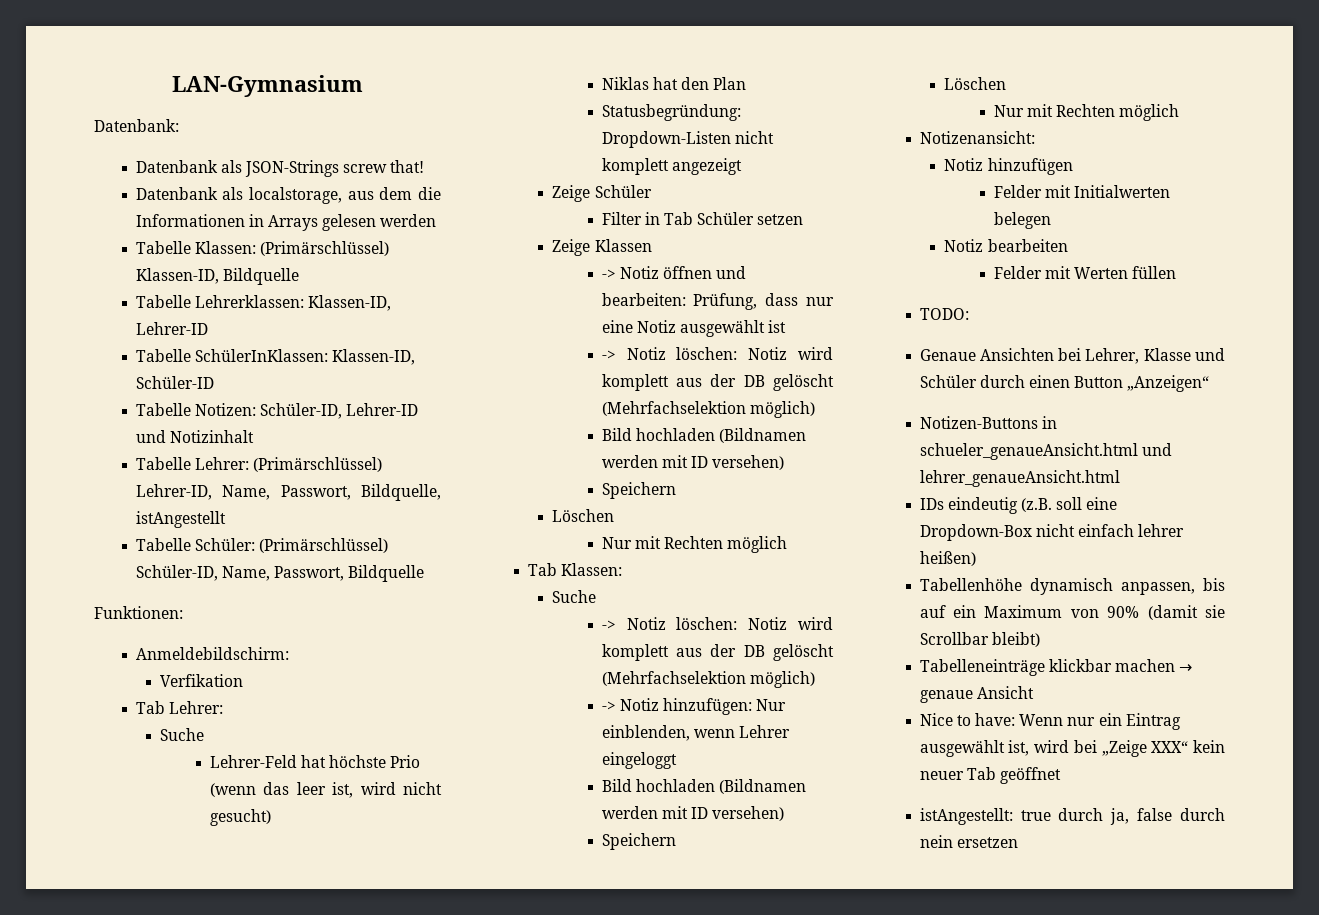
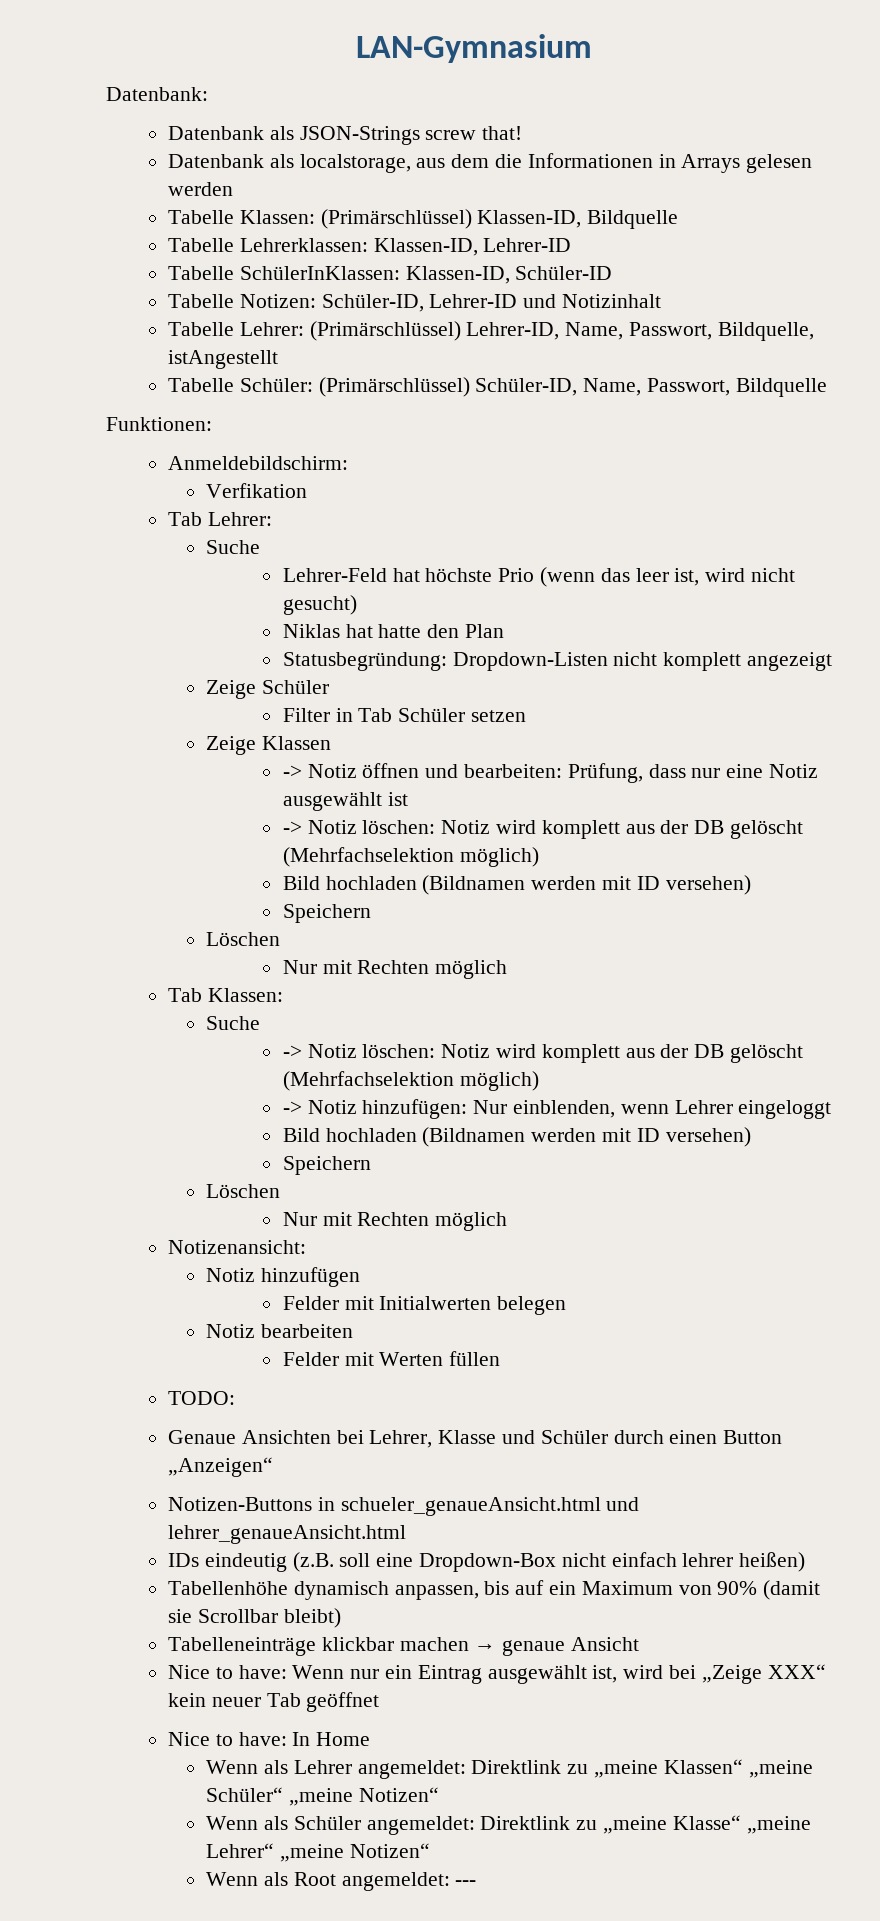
(678, 83) none -> [378,624,422,638] hatte
[919,808,1225,825] [919,835,1018,848] istAngestellt: true durch ja, false durch nein ersetzen -> [167,1732,371,1746] [206,1759,813,1779] [206,1787,439,1806] [206,1815,811,1835] [206,1843,430,1862] [206,1872,477,1891] Nice to have: In Home // Wenn als Lehrer angemeldet: Direktlink zu „meine Klassen“ „meine Schüler“ „meine Notizen“ // Wenn als Schüler angemeldet: Direktlink zu „meine Klasse“ „meine Lehrer“ „meine Notizen“ // Wenn als Root angemeldet: ---

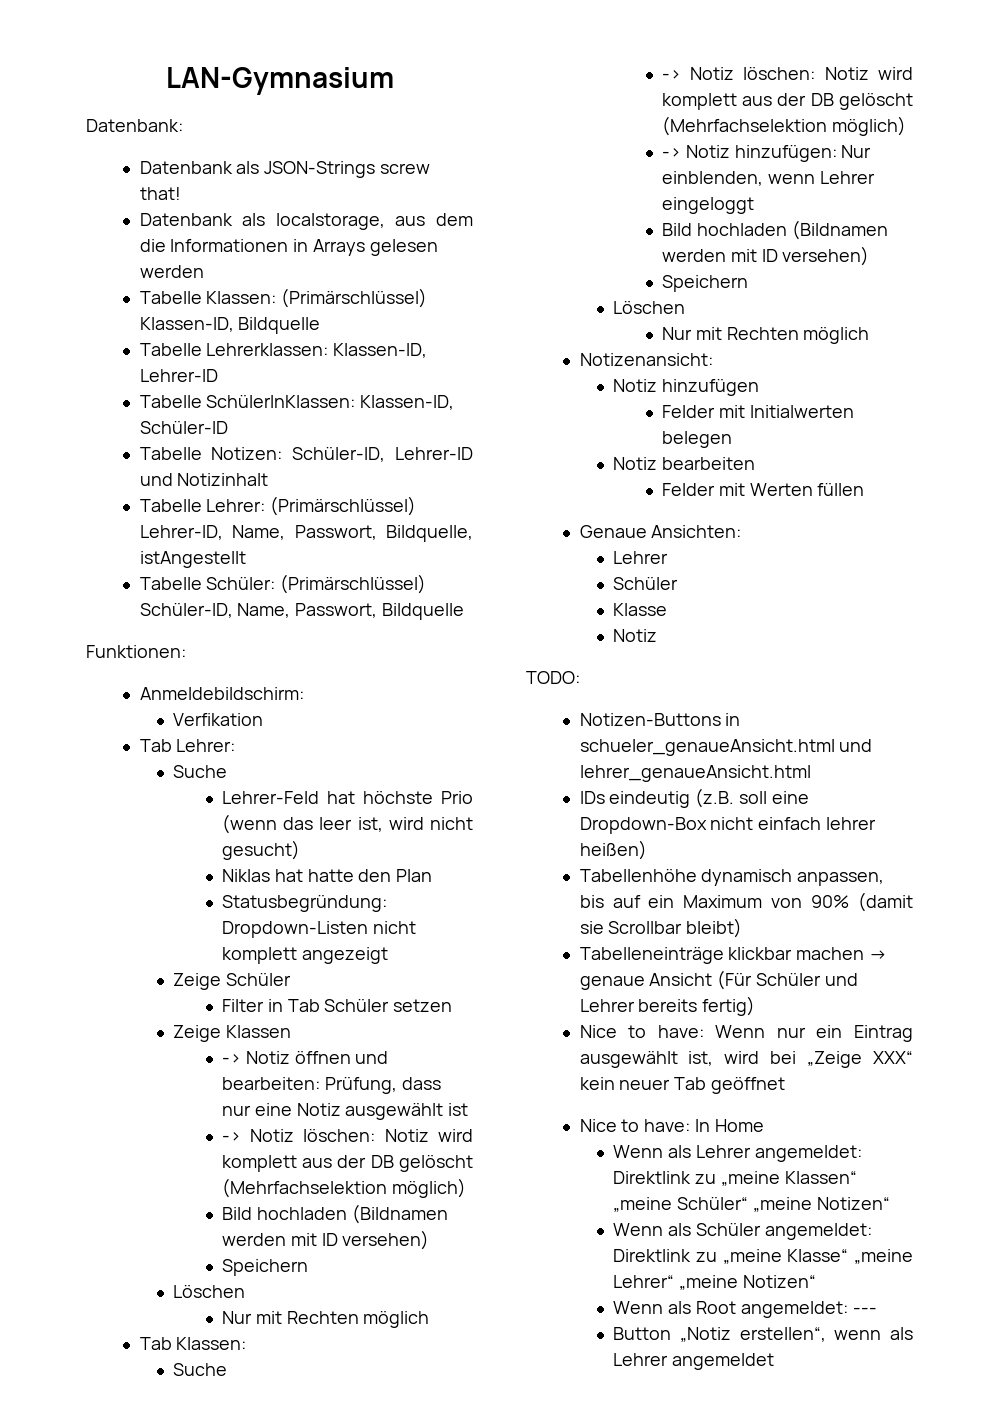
[167,1391,235,1405] [167,1430,783,1448] [167,1457,273,1477] TODO: // Genaue Ansichten bei Lehrer, Klasse und Schüler durch einen Button „Anzeigen“ -> [579,525,742,538] [613,551,669,564] [613,577,679,590] [613,603,668,616] [613,629,658,642] [526,671,580,684] Genaue Ansichten: // Lehrer // Schüler // Klasse // Notiz // TODO:
(639, 1644) none -> [717,970,859,990] [579,996,756,1016] (Für Schüler und Lehrer bereits fertig)
(477, 1883) none -> [613,1327,913,1342] [613,1353,775,1370] // Button „Notiz erstellen“, wenn als Lehrer angemeldet

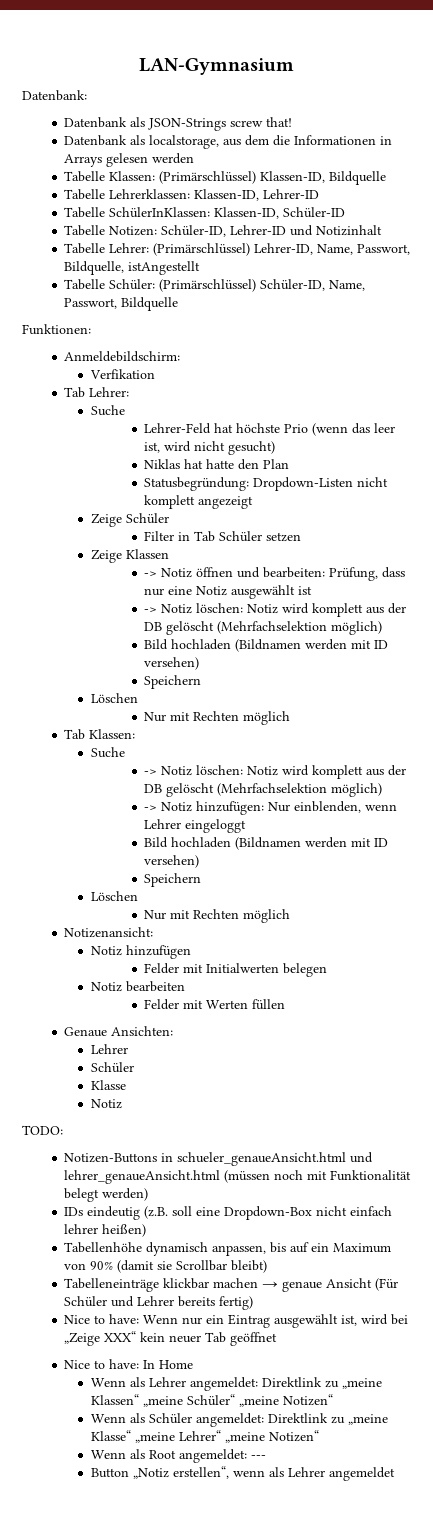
(811, 773) none -> [224,1170,412,1183] [64,1188,149,1202] (müssen noch mit Funktionalität belegt werden)

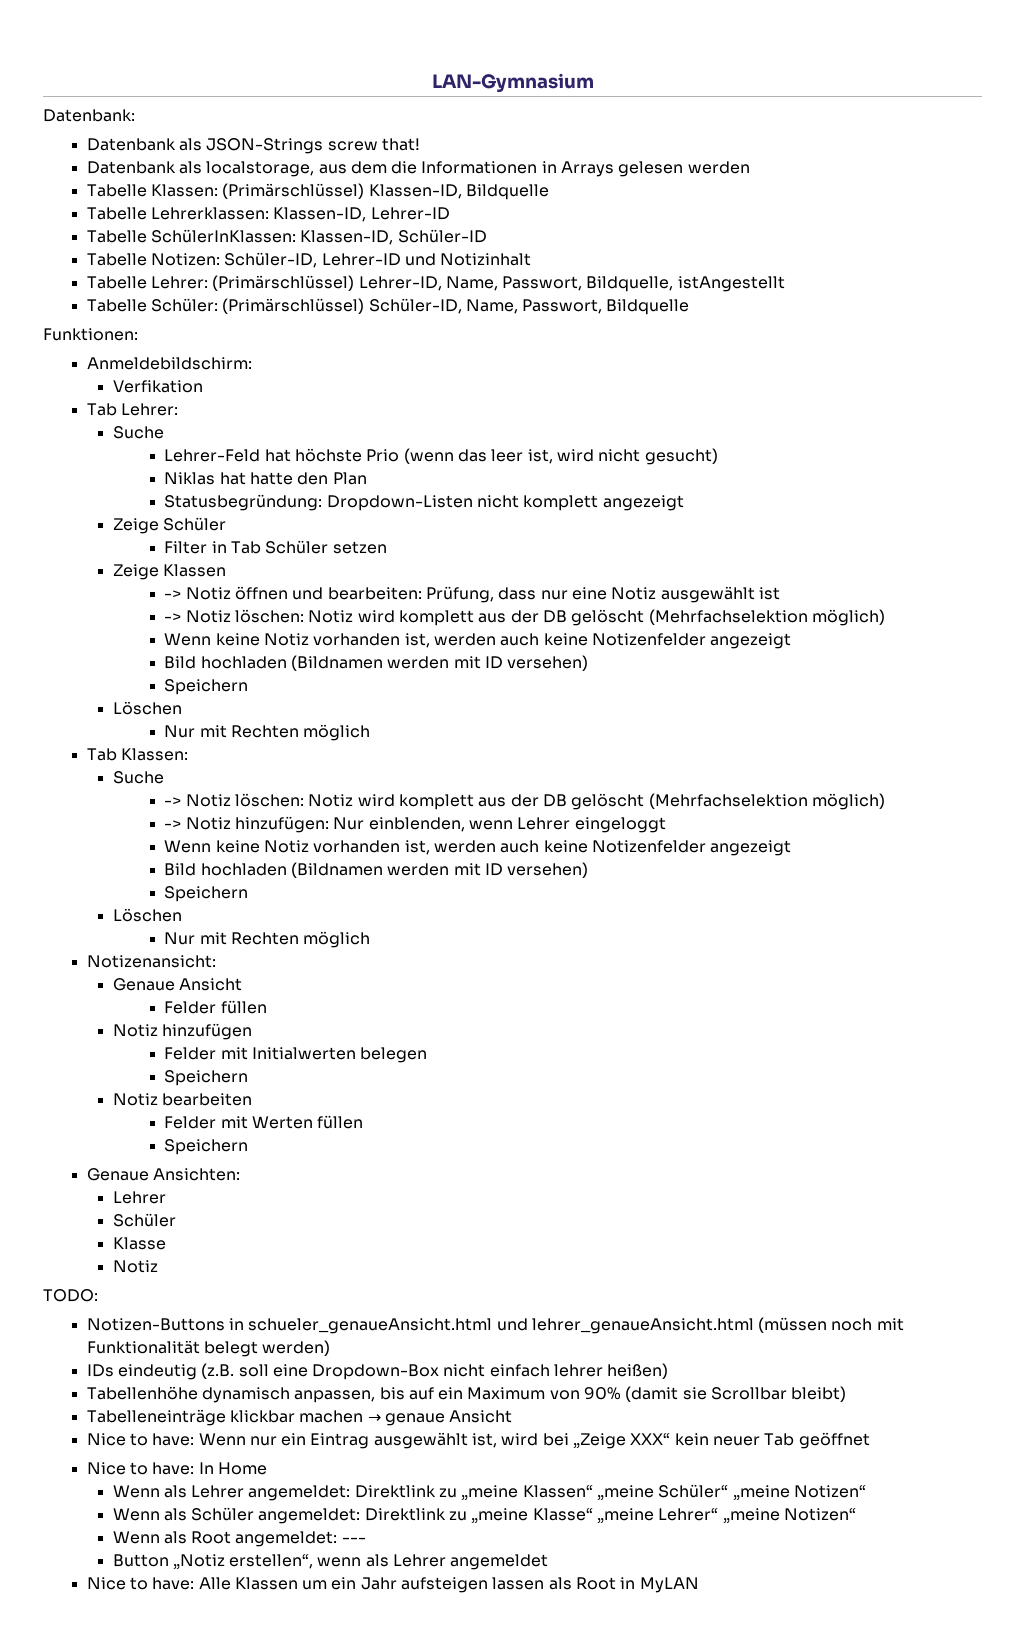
(383, 628) none -> [164,633,792,649] // Wenn keine Notiz vorhanden ist, werden auch keine Notizenfelder angezeigt
(247, 826) none -> [164,840,792,856] // Wenn keine Notiz vorhanden ist, werden auch keine Notizenfelder angezeigt
(154, 932) none -> [112,978,242,991] [164,1000,267,1014] // Genaue Ansicht // Felder füllen
(328, 970) none -> [164,1070,249,1086] // Speichern
(286, 1004) none -> [164,1139,249,1155] // Speichern
[375,1278,399,1291] [64,1296,254,1310] (Für Schüler und Lehrer bereits fertig) -> (513, 1416) none
(395, 1474) none -> [86,1577,699,1593] // Nice to have: Alle Klassen um ein Jahr aufsteigen lassen als Root in MyLAN

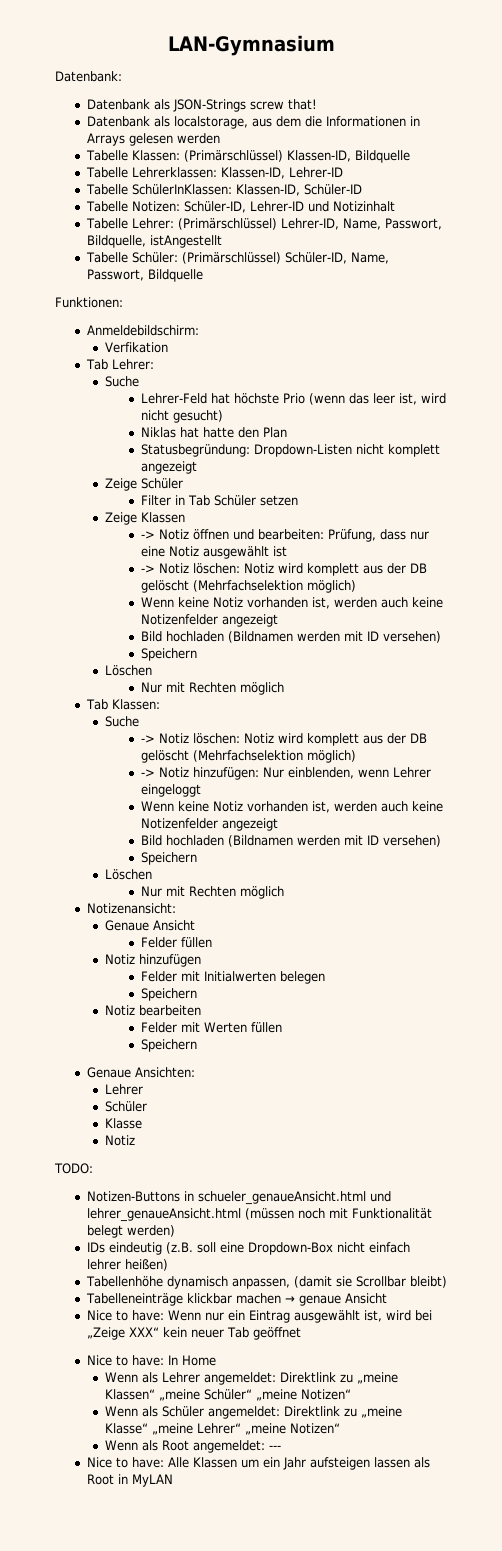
[379,1387,622,1400] bis auf ein Maximum von 90% -> (290, 1283) none
[112,1554,549,1570] // Button „Notiz erstellen“, wenn als Lehrer angemeldet -> (281, 1447) none

